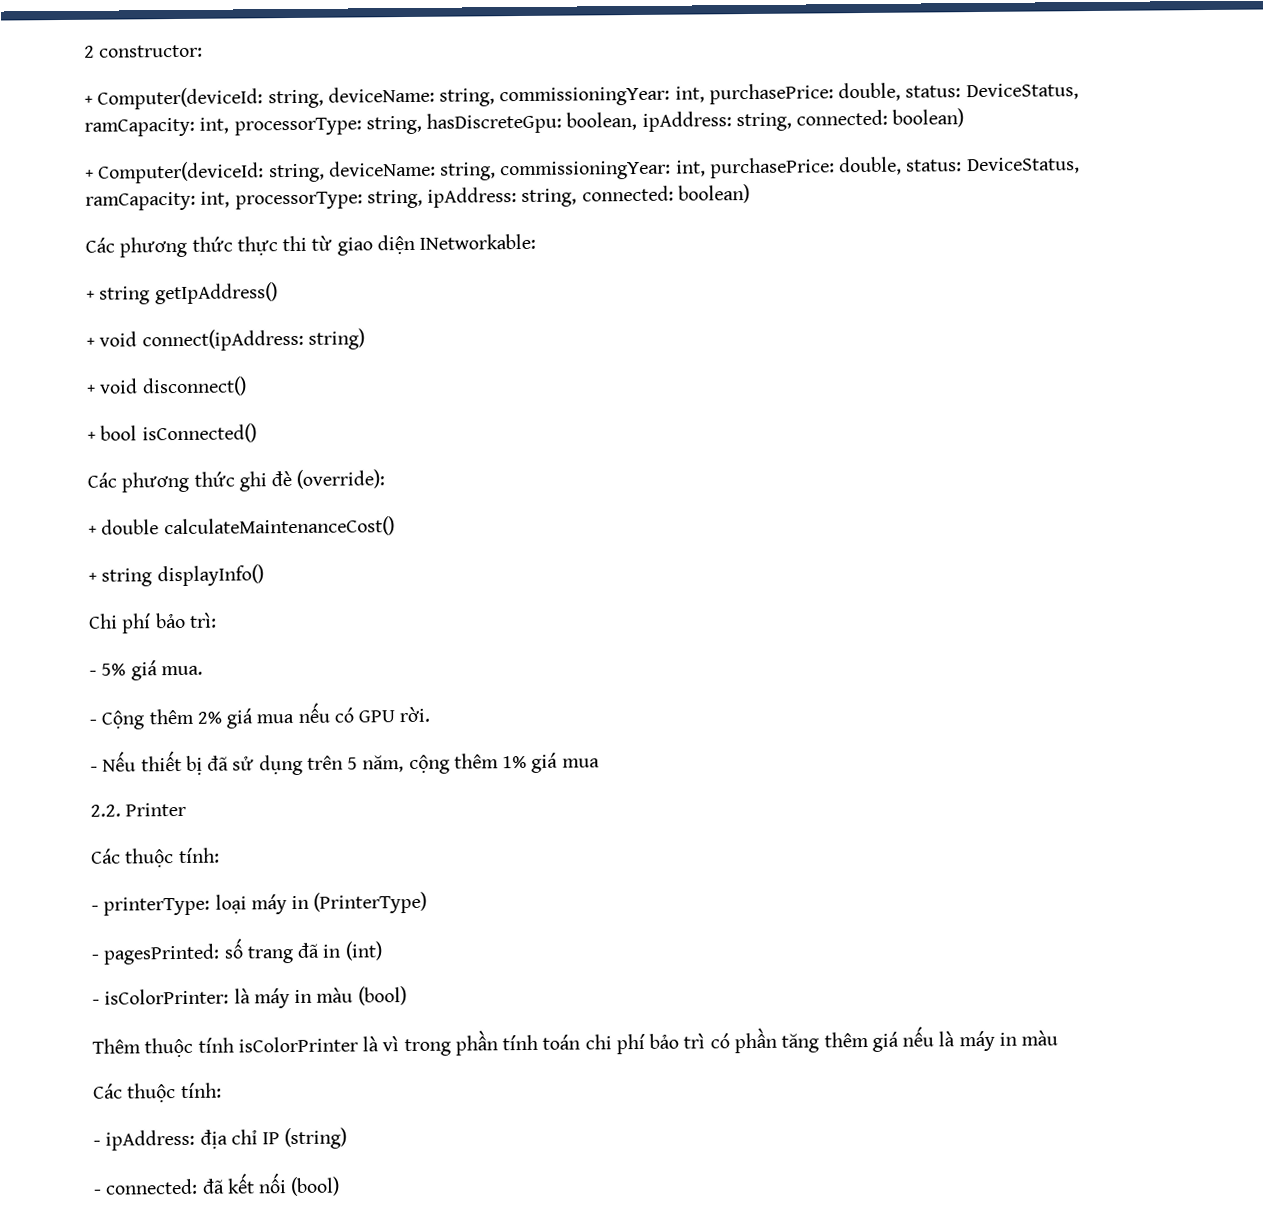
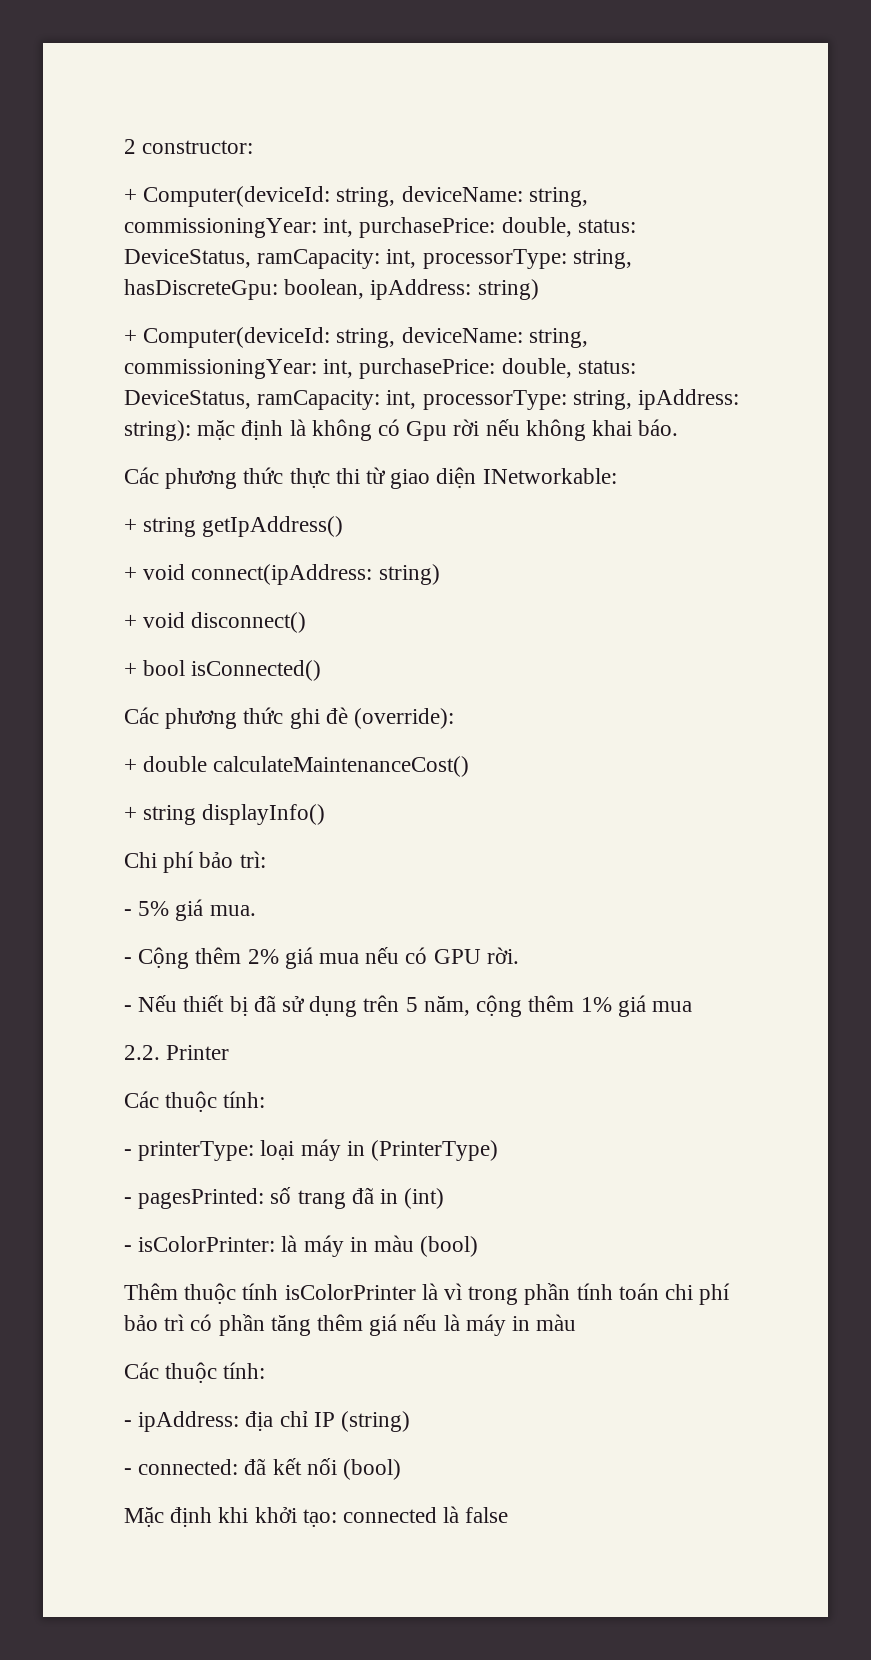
[735,108,965,132] string, connected: boolean) -> [477,279,539,300] string)
[521,184,750,207] string, connected: boolean) -> [124,419,679,441] string): mặc định là không có Gpu rời nếu không khai báo.
(341, 1186) none -> [124,1506,509,1527] // Mặc định khi khởi tạo: connected là false

